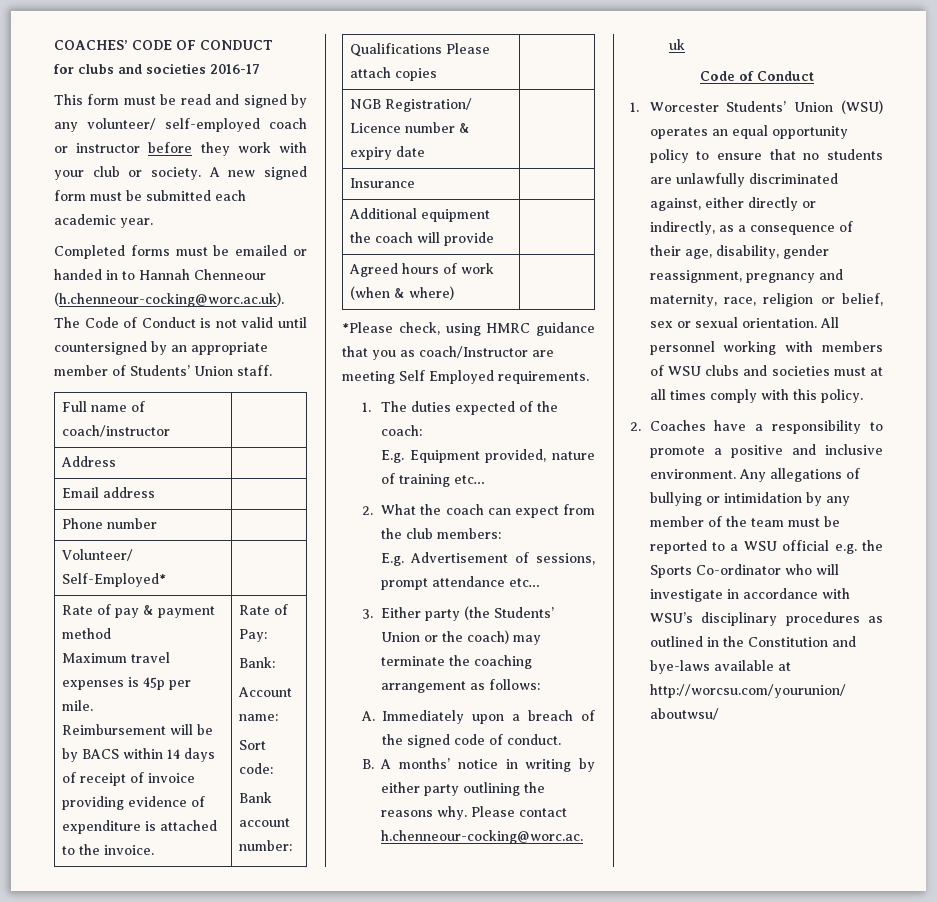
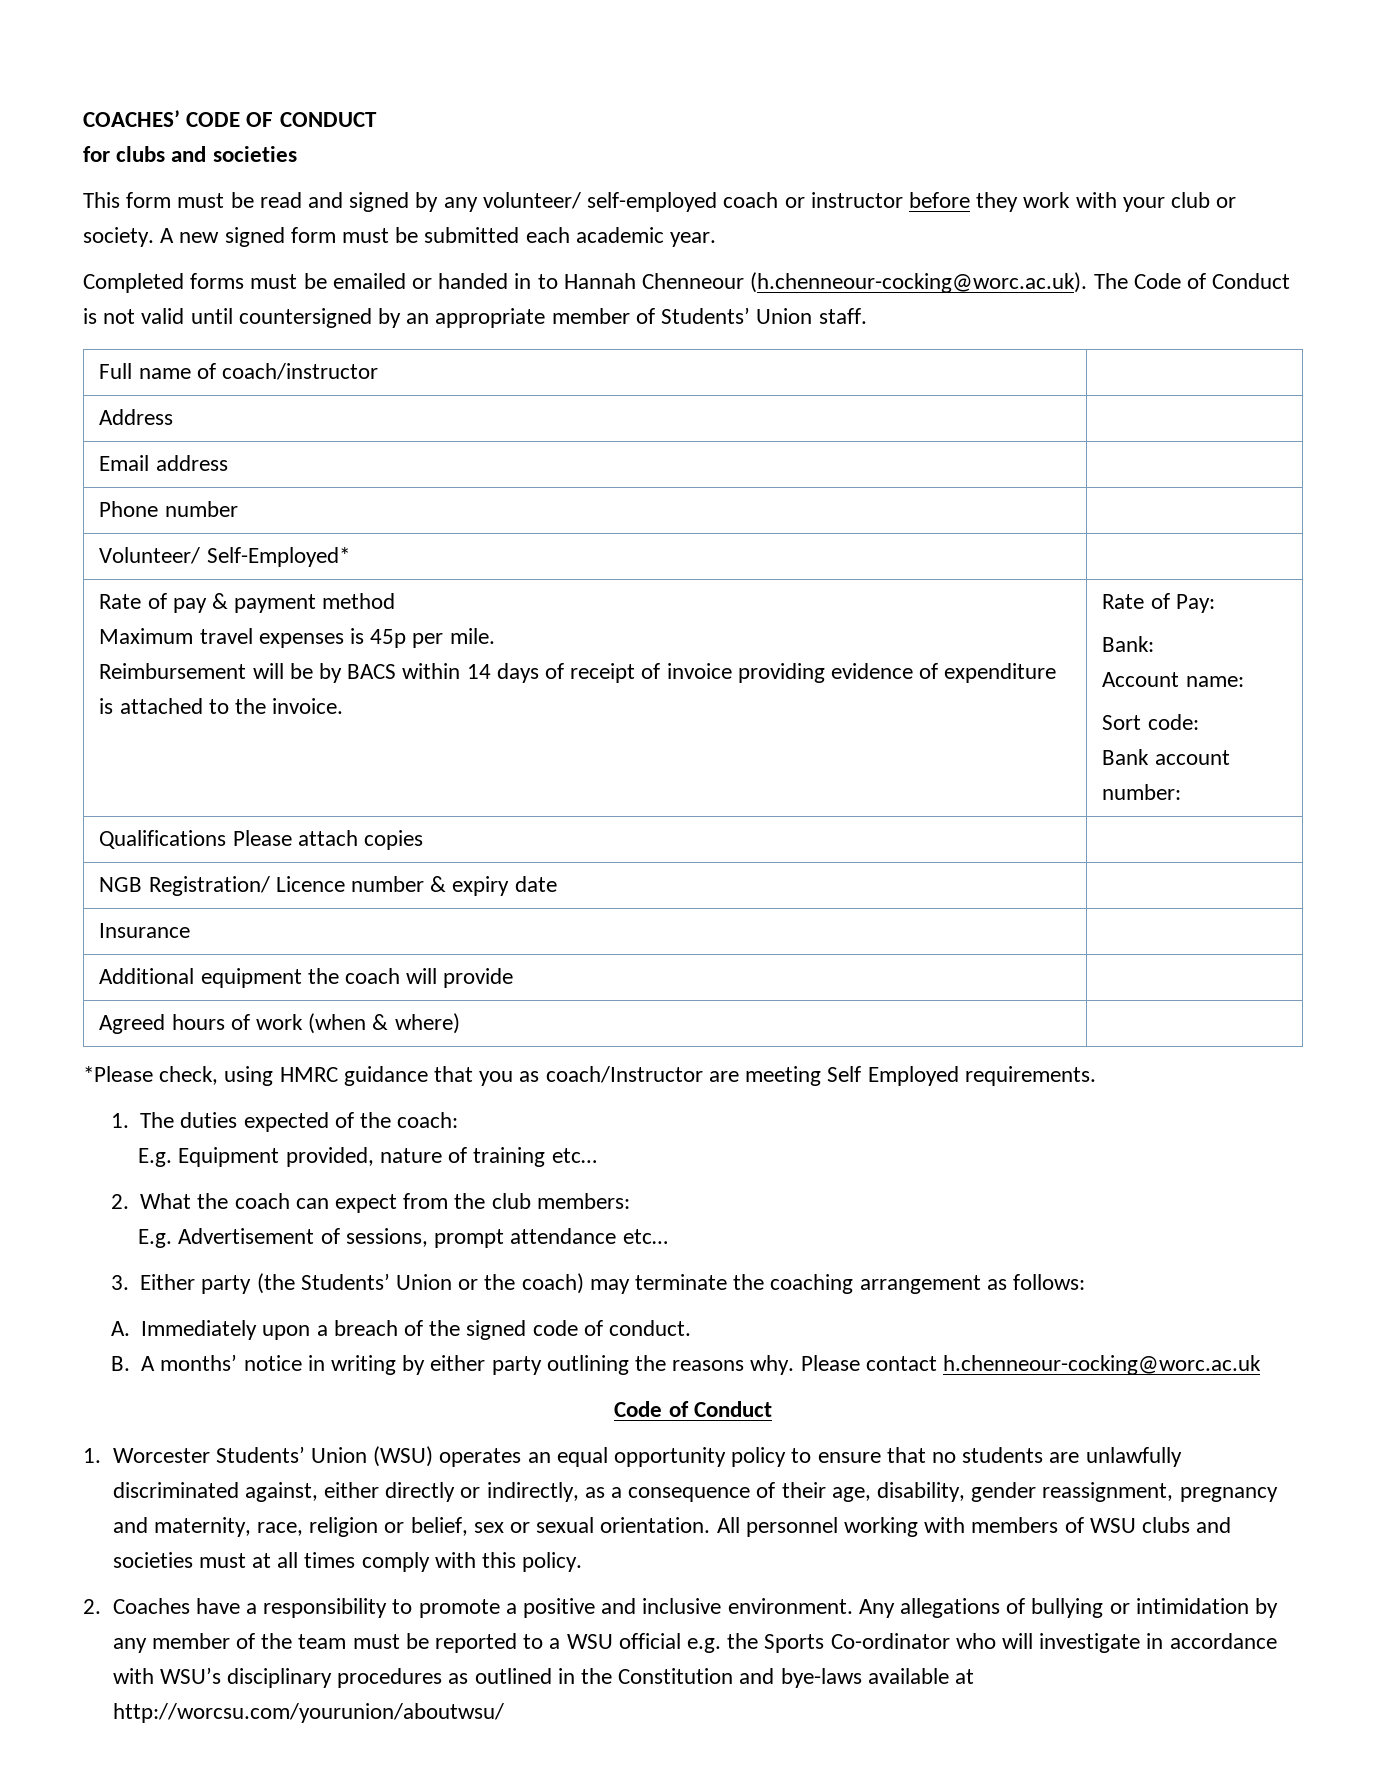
[210,64,260,74] 2016-17 -> (297, 154) none

